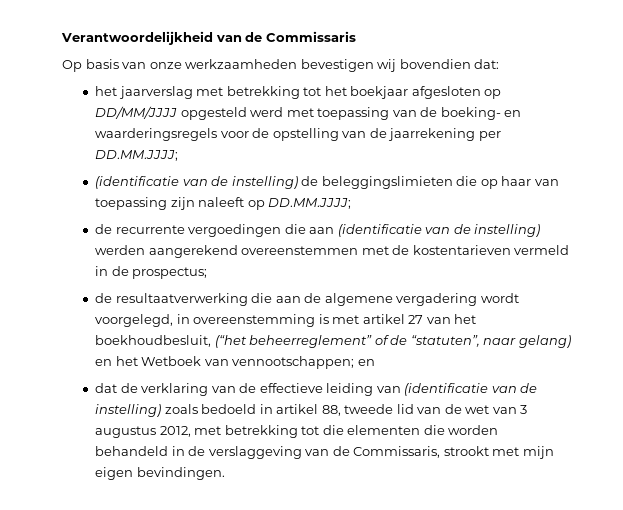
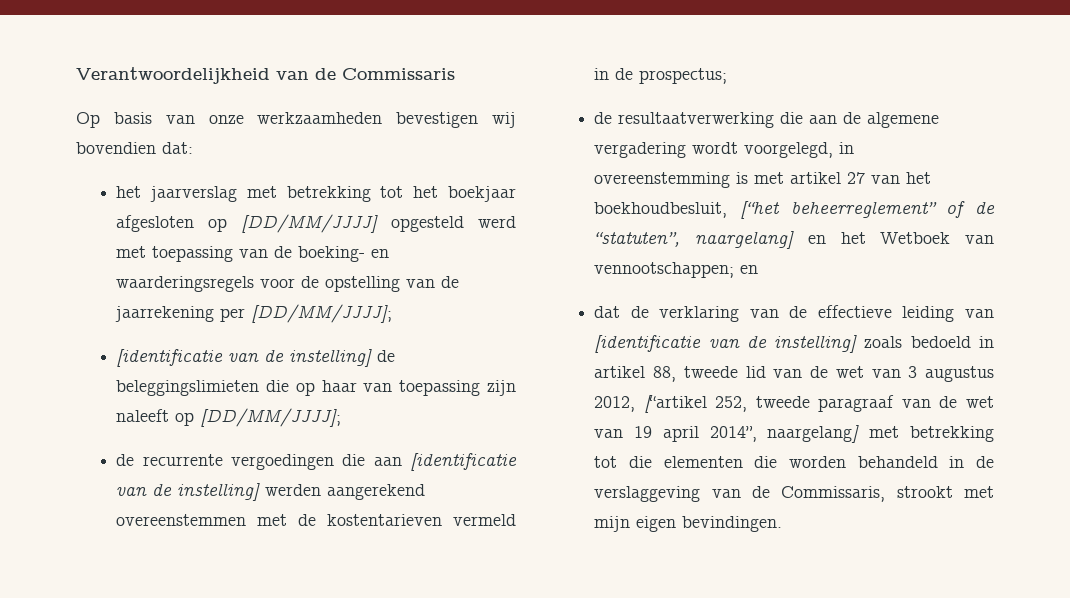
[95,106,178,119] DD/MM/JJJJ -> [241,214,379,233] [DD/MM/JJJJ]
[95,150,179,161] [95,176,298,189] DD.MM.JJJJ; // (identificatie van de instelling) -> [251,304,393,323] [116,348,373,367] [DD/MM/JJJJ]; // [identificatie van de instelling]
[268,198,352,209] DD.MM.JJJJ; -> [200,408,342,427] [DD/MM/JJJJ];
[337,224,541,237] (identificatie van de instelling) -> [410,452,517,471] [116,483,261,501] [identificatie van de instelling]
[214,335,247,348] (“het -> [740,200,781,219] [“het
[483,335,571,348] naar gelang) -> [695,231,795,249] naargelang]
[404,383,538,396] [95,404,162,417] (identificatie van de instelling) -> [594,334,858,353] [identificatie van de instelling]
(191, 431) none -> [643,394,994,413] [594,425,860,443] [“artikel 252, tweede paragraaf van de wet van 19 april 2014”, naargelang]

